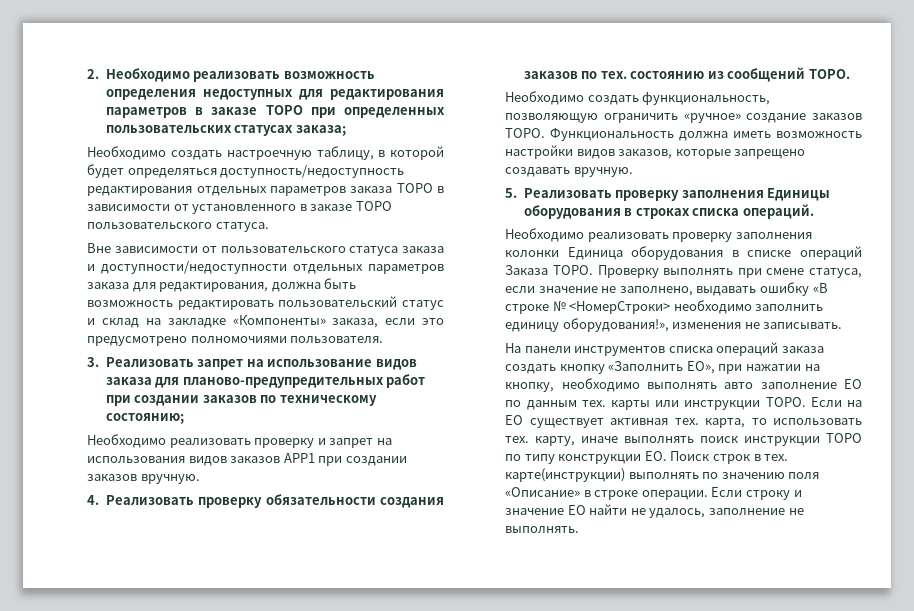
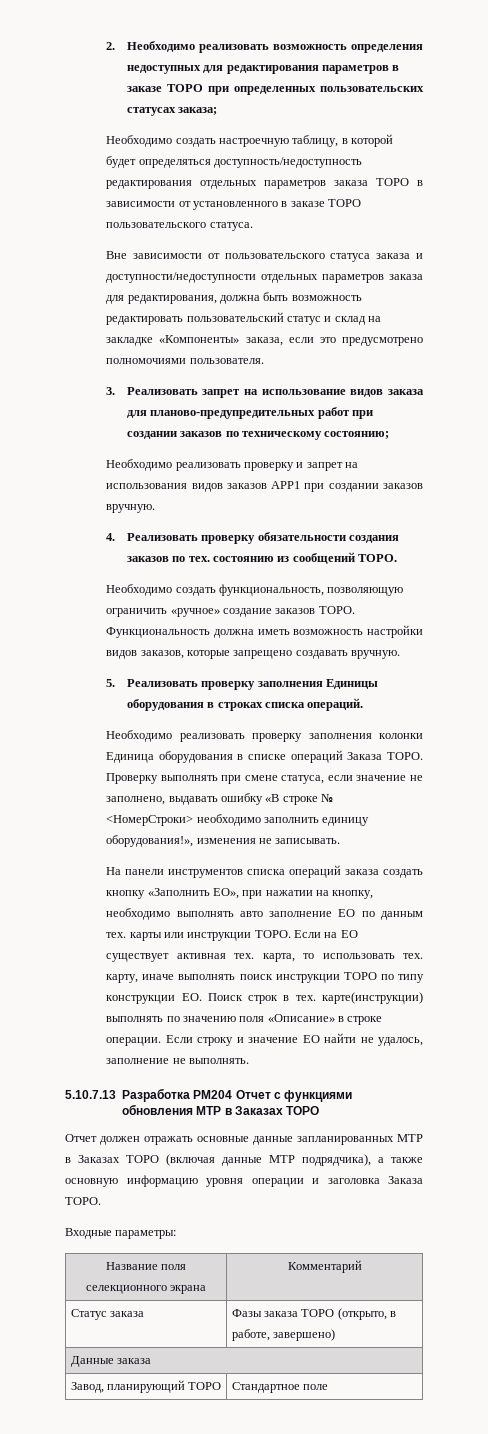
(580, 529) none -> [65,1088,353,1102] [122,1104,320,1115] [65,1134,423,1145] [65,1154,423,1166] [65,1175,423,1187] [65,1197,101,1205] [65,1228,177,1239] [105,1262,187,1270] [85,1285,207,1294] [287,1260,362,1273] [70,1309,144,1320] [231,1308,397,1320] [231,1329,335,1341] [70,1356,151,1367] [70,1380,222,1393] [231,1382,328,1393] // 5.10.7.13 Разработка PM204 Отчет с функциями обновления МТР в Заказах ТОРО // Отчет должен отражать основные данные запланированных МТР в Заказах ТОРО (включая данные МТР подрядчика), а также основную информацию уровня операции и заголовка Заказа ТОРО. // Входные параметры: // Название поля селекционного экрана | Комментарий // Статус заказа | Фазы заказа ТОРО (открыто, в работе, завершено) // Данные заказа // Завод, планирующий ТОРО | Стандартное поле

